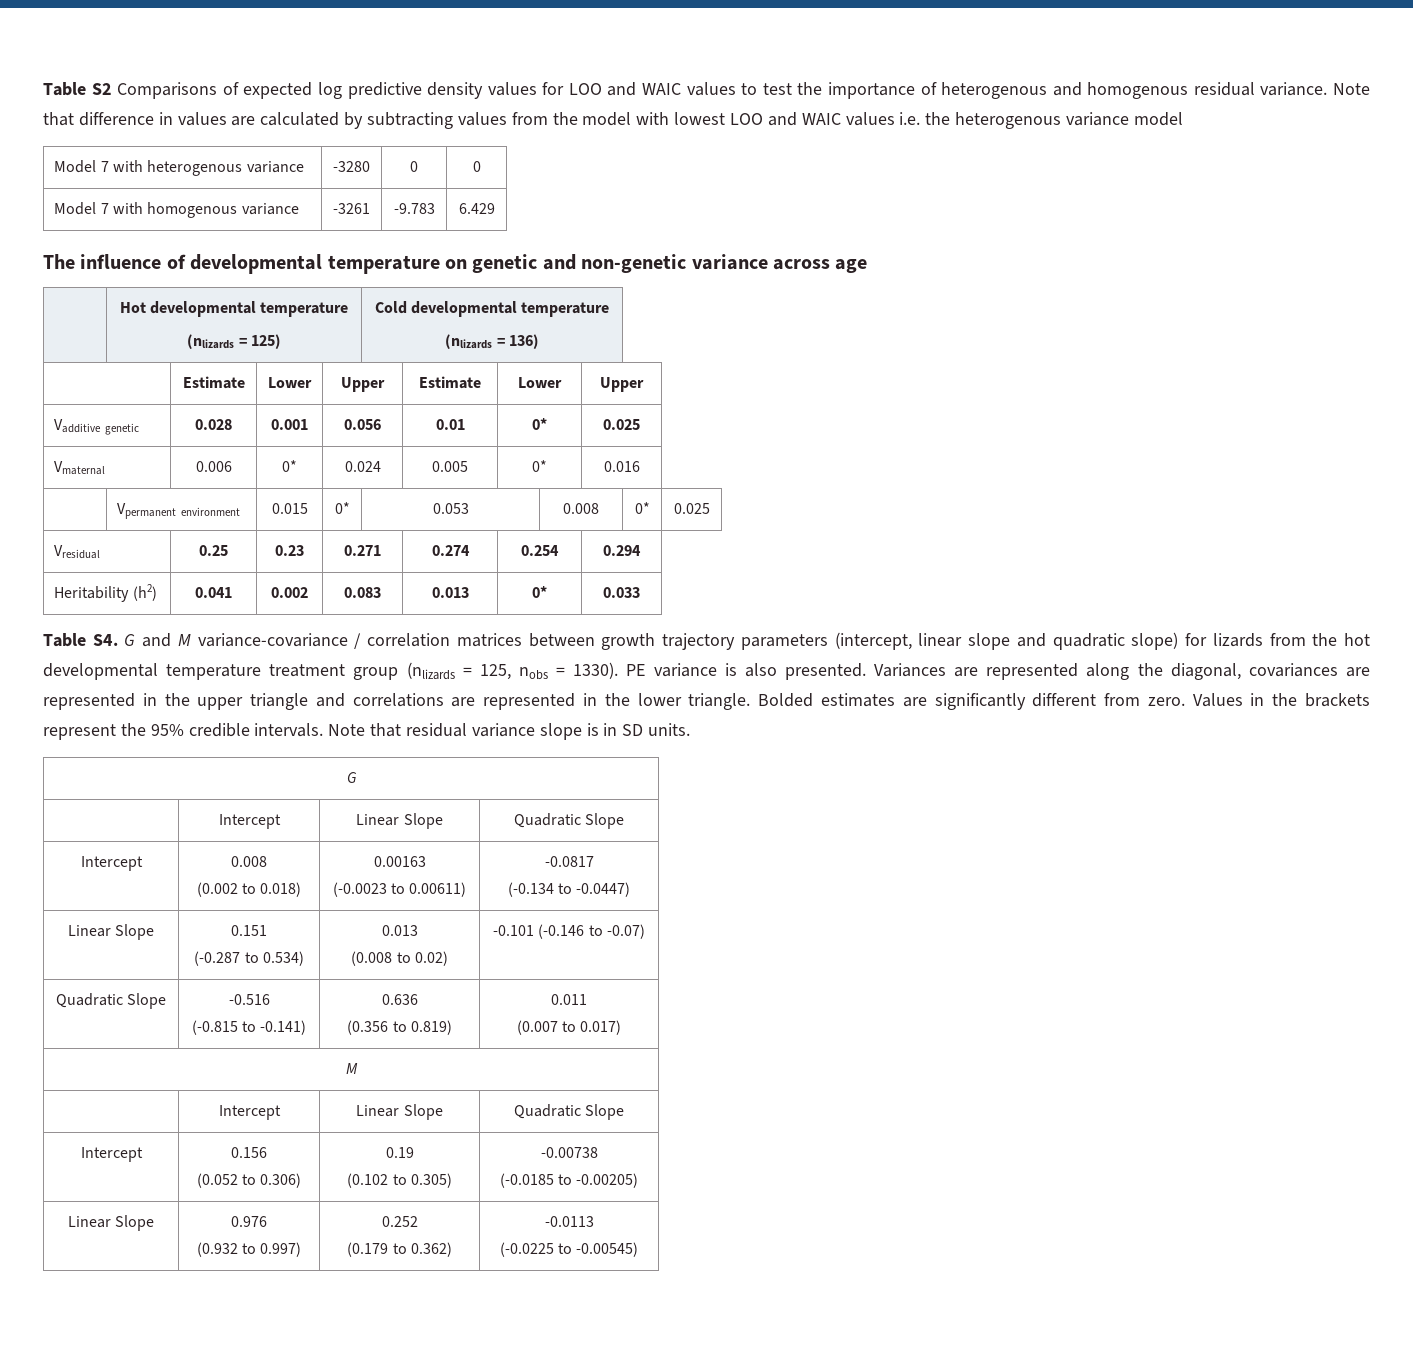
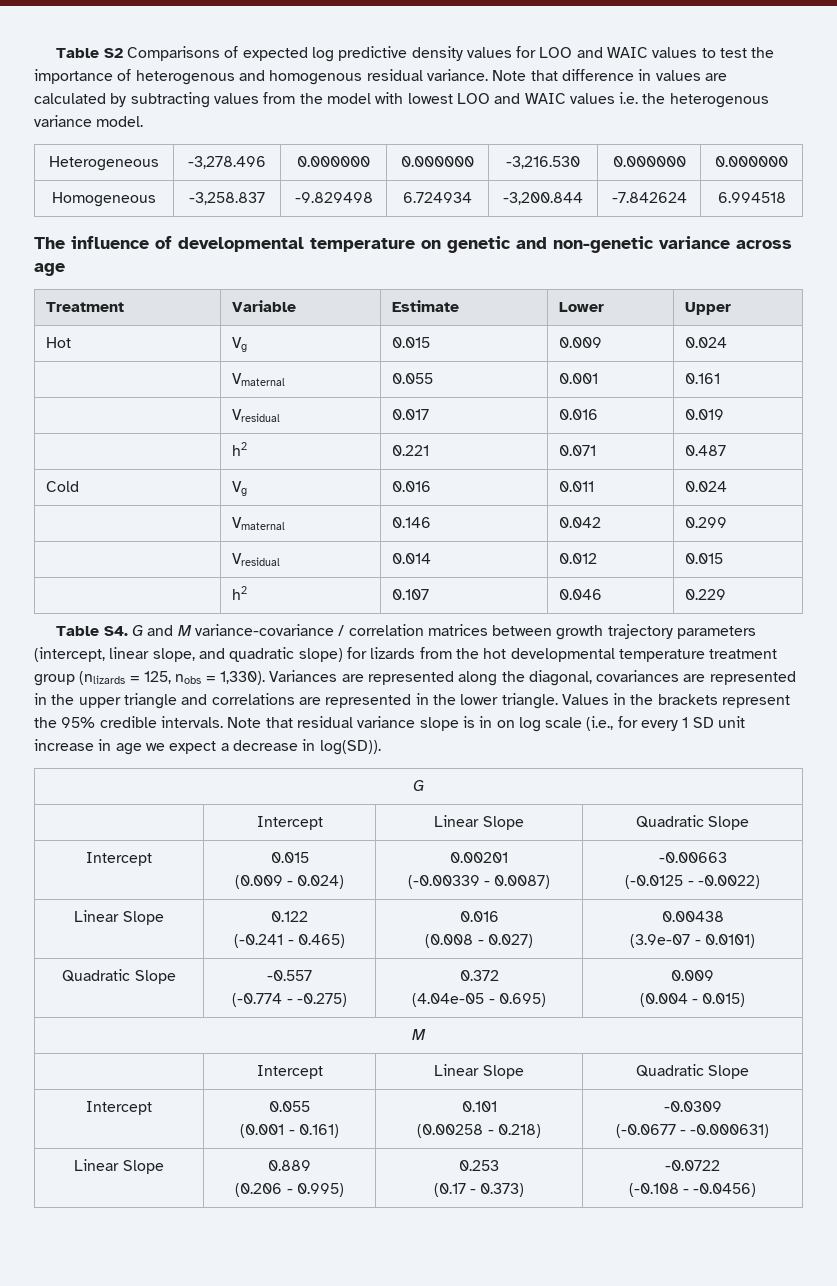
[1133,112,1183,126] [54,160,304,176] [333,161,370,172] [410,161,418,172] [472,161,481,172] [54,202,299,218] [333,203,370,214] [393,203,435,214] [458,203,495,214] model // Model 7 with heterogenous variance | -3280 | 0 | 0 // Model 7 with homogenous variance | -3261 | -9.783 | 6.429 -> [96,116,144,127] [49,156,159,171] [188,156,266,169] [297,156,370,167] [401,156,474,167] [506,156,580,169] [612,156,686,167] [715,156,788,167] [52,192,156,207] [189,192,265,205] [294,192,373,203] [403,192,472,203] [503,192,583,205] [611,192,687,203] [717,192,786,203] model. // Heterogeneous | -3,278.496 | 0.000000 | 0.000000 | -3,216.530 | 0.000000 | 0.000000 // Homogeneous | -3,258.837 | -9.829498 | 6.724934 | -3,200.844 | -7.842624 | 6.994518
[119,301,349,317] [187,334,281,349] [374,301,610,317] [445,334,539,349] [182,376,245,389] [268,377,312,388] [341,377,385,392] [419,376,481,389] [518,377,562,388] [600,377,644,392] [54,419,139,435] [195,419,232,430] [271,419,308,430] [344,419,381,430] [435,419,465,430] [532,418,547,430] [603,419,640,430] [54,461,106,475] [195,461,232,472] [282,460,297,472] [344,461,381,472] [432,461,468,472] [532,460,547,472] [603,461,640,472] [117,503,240,519] [271,503,308,514] [334,502,350,514] [432,503,469,514] [563,503,599,514] [634,502,650,514] [673,503,710,514] [54,545,101,559] [199,545,228,556] [275,545,304,556] [344,545,381,556] [431,545,470,556] [521,545,559,556] [603,545,641,556] [54,584,157,602] [195,587,232,598] [271,587,308,598] [344,587,381,598] [431,587,469,598] [532,586,547,598] [603,587,640,598] | Hot developmental temperature // (nlizards = 125) | Cold developmental temperature // (nlizards = 136) // | Estimate | Lower | Upper | Estimate | Lower | Upper // Vadditive genetic | 0.028 | 0.001 | 0.056 | 0.01 | 0* | 0.025 // Vmaternal | 0.006 | 0* | 0.024 | 0.005 | 0* | 0.016 // | Vpermanent environment | 0.015 | 0* | 0.053 | 0.008 | 0* | 0.025 // Vresidual | 0.25 | 0.23 | 0.271 | 0.274 | 0.254 | 0.294 // Heritability (h2) | 0.041 | 0.002 | 0.083 | 0.013 | 0* | 0.033 -> [45,302,124,312] [231,300,296,312] [391,300,459,312] [558,302,604,312] [684,302,731,315] [45,337,71,348] [231,337,247,352] [391,337,430,348] [558,337,602,348] [684,337,727,348] [231,373,285,386] [391,373,433,384] [558,373,598,384] [684,373,720,384] [231,409,280,422] [391,409,429,420] [558,409,598,420] [684,409,724,420] [231,442,247,456] [391,445,429,456] [558,445,596,456] [684,445,726,456] [45,481,79,492] [231,481,247,496] [391,481,431,492] [558,481,594,492] [684,481,727,492] [231,517,285,530] [391,517,431,528] [558,517,601,528] [684,517,727,528] [231,553,280,566] [391,553,431,564] [558,553,597,564] [684,553,723,564] [231,586,247,600] [391,589,429,600] [558,589,602,600] [684,589,726,600] Treatment | Variable | Estimate | Lower | Upper // Hot | Vg | 0.015 | 0.009 | 0.024 // | Vmaternal | 0.055 | 0.001 | 0.161 // | Vresidual | 0.017 | 0.016 | 0.019 // | h2 | 0.221 | 0.071 | 0.487 // Cold | Vg | 0.016 | 0.011 | 0.024 // | Vmaternal | 0.146 | 0.042 | 0.299 // | Vresidual | 0.014 | 0.012 | 0.015 // | h2 | 0.107 | 0.046 | 0.229
[968,633,1011,650] slope -> [152,648,195,662] slope,
[573,662,866,680] 1330). PE variance is also presented. -> [219,671,265,685] 1,330).
[758,693,1185,710] Bolded estimates are significantly different from zero. -> (558, 701) none
[622,723,691,736] SD units. -> [496,716,746,732] [34,739,381,755] on log scale (i.e., for every 1 SD unit increase in age we expect a decrease in log(SD)).
[231,856,267,867] [196,882,302,897] [373,856,426,867] [332,882,467,897] [544,856,594,867] [507,882,631,897] [67,924,155,940] [231,925,267,936] [194,951,304,966] [381,925,418,936] [351,951,448,966] [493,924,645,939] [55,993,167,1009] [228,994,270,1005] [191,1020,307,1035] [381,994,418,1005] [347,1020,452,1035] [551,994,587,1005] [516,1020,622,1035] 0.008 // (0.002 to 0.018) | 0.00163 // (-0.0023 to 0.00611) | -0.0817 // (-0.134 to -0.0447) // Linear Slope | 0.151 // (-0.287 to 0.534) | 0.013 // (0.008 to 0.02) | -0.101 (-0.146 to -0.07) // Quadratic Slope | -0.516 // (-0.815 to -0.141) | 0.636 // (0.356 to 0.819) | 0.011 // (0.007 to 0.017) -> [270,852,309,863] [234,875,345,889] [450,852,508,863] [407,875,551,889] [658,852,727,863] [625,875,760,889] [74,910,164,925] [271,911,308,922] [234,934,345,948] [459,911,499,922] [425,934,533,948] [661,911,724,922] [630,934,755,948] [62,969,176,984] [267,970,312,981] [232,993,347,1007] [459,970,499,981] [412,993,546,1007] [671,970,714,981] [639,993,746,1007] 0.015 // (0.009 - 0.024) | 0.00201 // (-0.00339 - 0.0087) | -0.00663 // (-0.0125 - -0.0022) // Linear Slope | 0.122 // (-0.241 - 0.465) | 0.016 // (0.008 - 0.027) | 0.00438 // (3.9e-07 - 0.0101) // Quadratic Slope | -0.557 // (-0.774 - -0.275) | 0.372 // (4.04e-05 - 0.695) | 0.009 // (0.004 - 0.015)
[231,1147,267,1158] [196,1173,302,1188] [385,1147,414,1158] [347,1173,452,1188] [540,1147,598,1158] [499,1173,639,1188] [67,1215,155,1231] [231,1216,267,1227] [196,1242,302,1257] [381,1216,418,1227] [347,1242,452,1257] [544,1216,594,1227] [499,1242,639,1257] 0.156 // (0.052 to 0.306) | 0.19 // (0.102 to 0.305) | -0.00738 // (-0.0185 to -0.00205) // Linear Slope | 0.976 // (0.932 to 0.997) | 0.252 // (0.179 to 0.362) | -0.0113 // (-0.0225 to -0.00545) -> [269,1101,310,1112] [240,1124,339,1138] [461,1101,497,1112] [417,1124,541,1138] [663,1101,722,1112] [615,1124,770,1138] [74,1159,164,1174] [268,1160,311,1171] [235,1183,344,1197] [459,1160,499,1171] [433,1183,525,1197] [665,1160,720,1171] [628,1183,757,1197] 0.055 // (0.001 - 0.161) | 0.101 // (0.00258 - 0.218) | -0.0309 // (-0.0677 - -0.000631) // Linear Slope | 0.889 // (0.206 - 0.995) | 0.253 // (0.17 - 0.373) | -0.0722 // (-0.108 - -0.0456)

